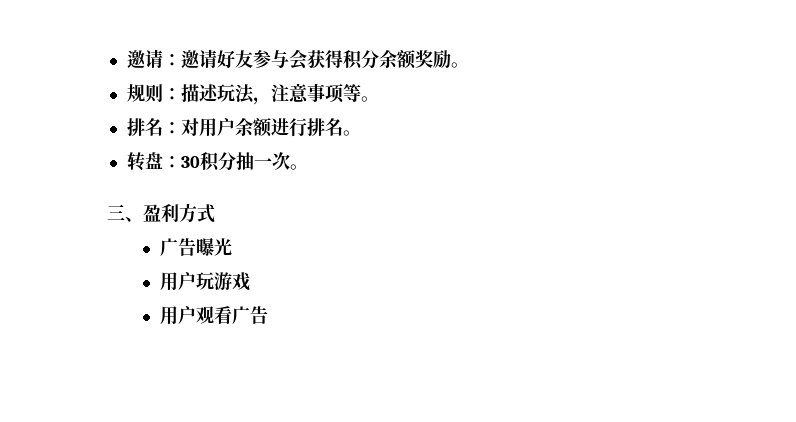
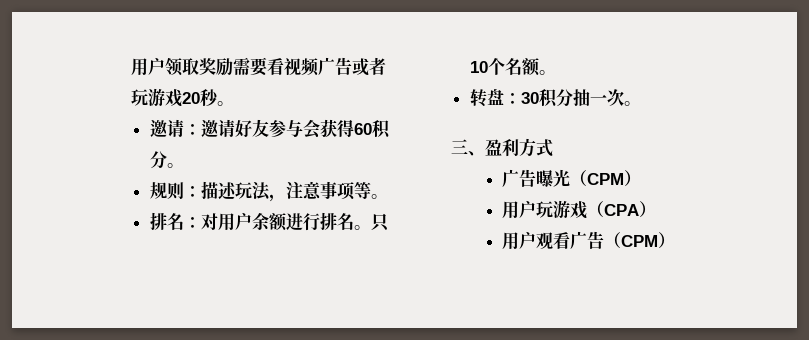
(126, 59) none -> [130,57,386,76] [130,88,234,107] 用户领取奖励需要看视频广告或者玩游戏20秒。 //
[342,50,451,70] 积分余额奖励 -> [353,120,391,139] [149,151,167,169] 60积分
(361, 133) none -> [370,213,389,231] [469,58,556,76] 只10个名额。
(232, 247) none -> [570,170,642,187] （CPM）
(250, 281) none -> [587,201,657,218] （CPA）
(268, 315) none -> [604,232,676,249] （CPM）

